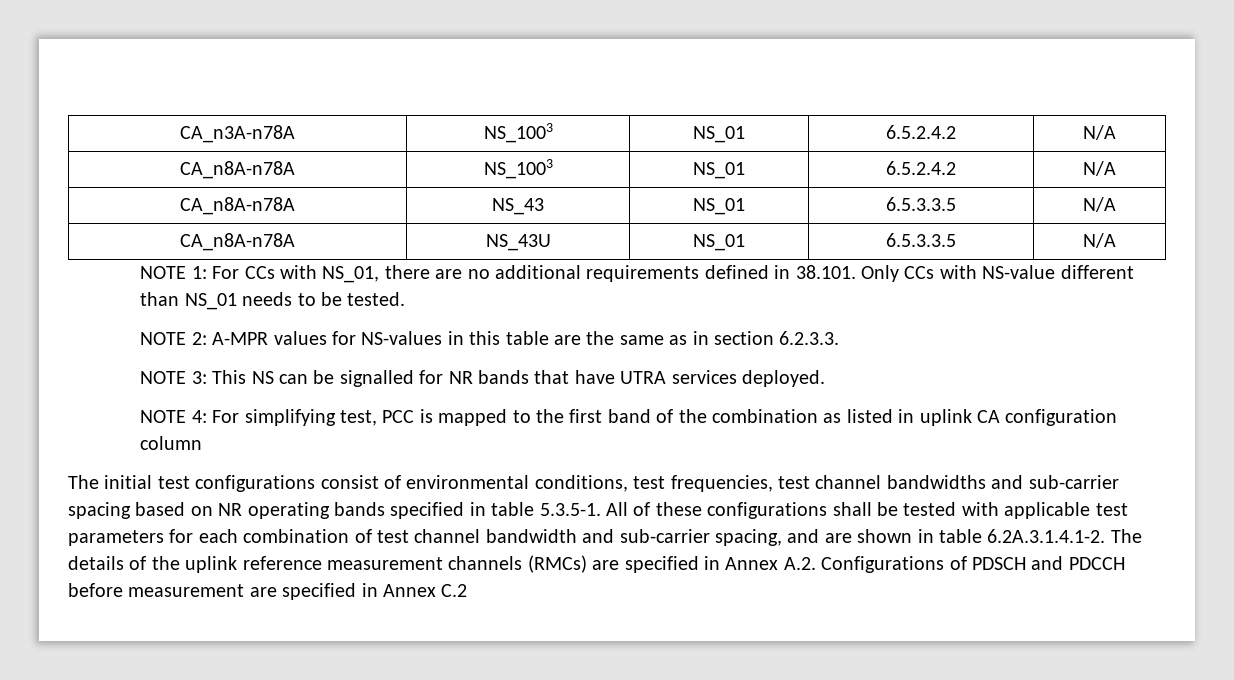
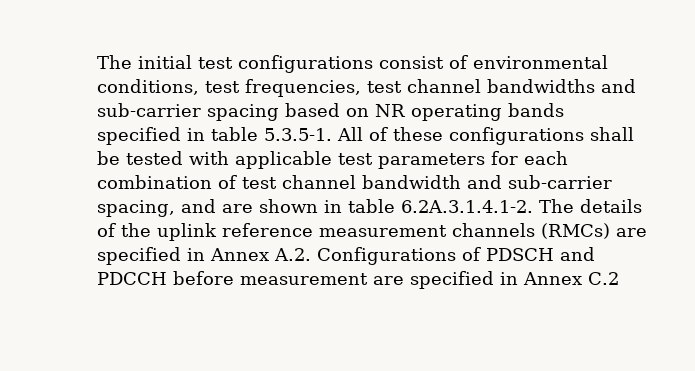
[180,125,295,143] [483,123,553,143] [693,126,745,143] [886,125,956,139] [1083,125,1116,140] [180,161,295,179] [483,159,553,179] [693,162,745,179] [886,161,956,175] [1083,161,1116,176] [180,197,295,215] [492,198,544,215] [693,198,745,215] [886,197,956,211] [1083,197,1116,212] [180,233,295,251] [485,234,551,251] [693,234,745,251] [886,233,956,247] [1083,233,1116,248] [140,265,1134,283] [140,292,406,310] [140,331,840,345] [140,370,826,387] [140,409,1118,426] [140,436,203,450] CA_n3A-n78A | NS_1003 | NS_01 | 6.5.2.4.2 | N/A // CA_n8A-n78A | NS_1003 | NS_01 | 6.5.2.4.2 | N/A // CA_n8A-n78A | NS_43 | NS_01 | 6.5.3.3.5 | N/A // CA_n8A-n78A | NS_43U | NS_01 | 6.5.3.3.5 | N/A // NOTE 1: For CCs with NS_01, there are no additional requirements defined in 38.101. Only CCs with NS-value different than NS_01 needs to be tested. // NOTE 2: A-MPR values for NS-values in this table are the same as in section 6.2.3.3. // NOTE 3: This NS can be signalled for NR bands that have UTRA services deployed. // NOTE 4: For simplifying test, PCC is mapped to the first band of the combination as listed in uplink CA configuration column // -> (97, 62) none

